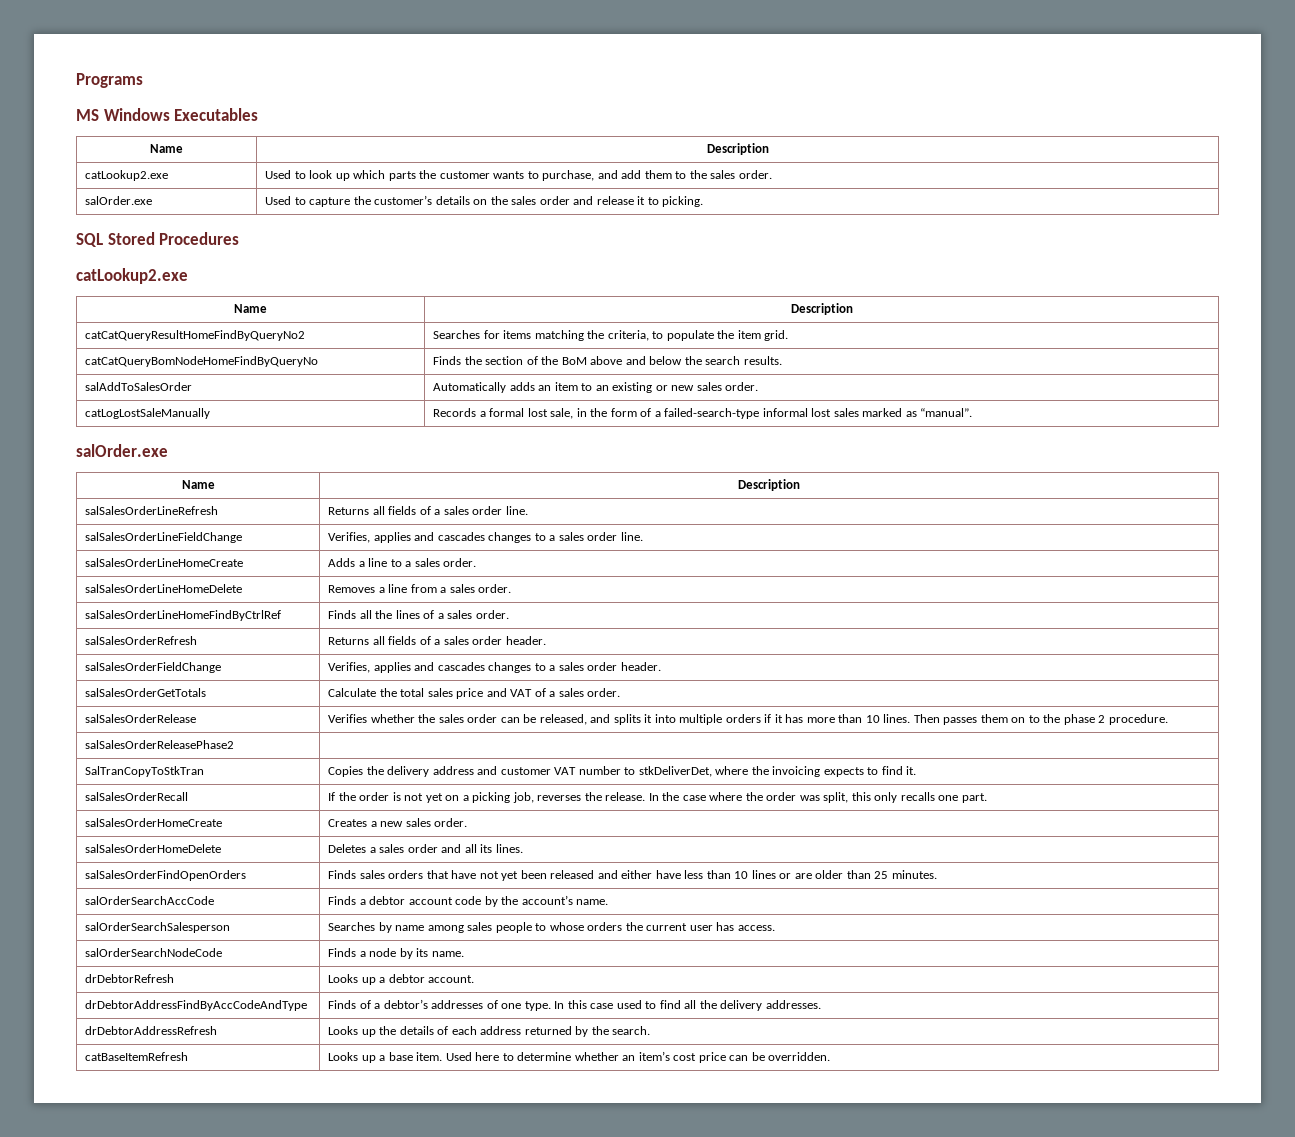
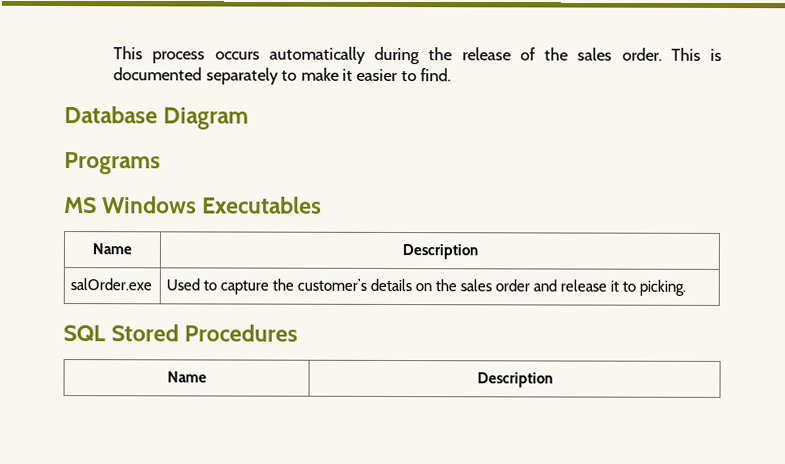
(76, 80) none -> [113,46,723,65] [113,67,452,85] [64,106,250,130] This process occurs automatically during the release of the sales order. This is documented separately to make it easier to find. // Database Diagram //
[85,170,169,181] [265,170,772,181] // catLookup2.exe | Used to look up which parts the customer wants to purchase, and add them to the sales order. -> (478, 252) none
[76,268,188,284] [234,304,267,313] [790,303,853,315] [85,330,306,341] [433,330,789,341] [85,356,319,367] [433,356,782,365] [85,382,193,391] [433,382,759,393] [85,408,211,419] [433,408,973,419] [76,444,168,457] [181,480,215,489] [738,479,800,491] [85,506,219,515] [328,506,528,515] [85,532,243,543] [328,532,643,543] [85,558,244,567] [328,558,477,567] [85,584,243,593] [328,584,512,593] [85,610,282,621] [328,610,509,619] [85,636,198,645] [328,636,546,645] [85,662,222,673] [328,662,661,673] [85,688,207,697] [328,688,621,699] [85,714,197,723] [328,714,1168,725] [85,740,235,749] [85,766,205,777] [328,766,917,777] [85,792,189,801] [328,792,987,803] [85,818,223,827] [328,818,468,827] [85,844,222,853] [328,844,523,853] [85,870,247,881] [328,870,937,881] [85,896,215,905] [328,895,609,907] [85,922,231,933] [328,922,775,933] [85,948,223,957] [328,948,464,959] [85,974,175,983] [328,974,475,985] [85,1000,308,1011] [328,999,821,1011] [85,1026,218,1035] [328,1026,651,1037] [85,1052,189,1061] [328,1051,831,1063] // catLookup2.exe // Name | Description // catCatQueryResultHomeFindByQueryNo2 | Searches for items matching the criteria, to populate the item grid. // catCatQueryBomNodeHomeFindByQueryNo | Finds the section of the BoM above and below the search results. // salAddToSalesOrder | Automatically adds an item to an existing or new sales order. // catLogLostSaleManually | Records a formal lost sale, in the form of a failed-search-type informal lost sales marked as “manual”. // salOrder.exe // Name | Description // salSalesOrderLineRefresh | Returns all fields of a sales order line. // salSalesOrderLineFieldChange | Verifies, applies and cascades changes to a sales order line. // salSalesOrderLineHomeCreate | Adds a line to a sales order. // salSalesOrderLineHomeDelete | Removes a line from a sales order. // salSalesOrderLineHomeFindByCtrlRef | Finds all the lines of a sales order. // salSalesOrderRefresh | Returns all fields of a sales order header. // salSalesOrderFieldChange | Verifies, applies and cascades changes to a sales order header. // salSalesOrderGetTotals | Calculate the total sales price and VAT of a sales order. // salSalesOrderRelease | Verifies whether the sales order can be released, and splits it into multiple orders if it has more than 10 lines. Then passes them on to the phase 2 procedure. // salSalesOrderReleasePhase2 | // SalTranCopyToStkTran | Copies the delivery address and customer VAT number to stkDeliverDet, where the invoicing expects to find it. // salSalesOrderRecall | If the order is not yet on a picking job, reverses the release. In the case where the order was split, this only recalls one part. // salSalesOrderHomeCreate | Creates a new sales order. // salSalesOrderHomeDelete | Deletes a sales order and all its lines. // salSalesOrderFindOpenOrders | Finds sales orders that have not yet been released and either have less than 10 lines or are older than 25 minutes. // salOrderSearchAccCode | Finds a debtor account code by the account’s name. // salOrderSearchSalesperson | Searches by name among sales people to whose orders the current user has access. // salOrderSearchNodeCode | Finds a node by its name. // drDebtorRefresh | Looks up a debtor account. // drDebtorAddressFindByAccCodeAndType | Finds of a debtor’s addresses of one type. In this case used to find all the delivery addresses. // drDebtorAddressRefresh | Looks up the details of each address returned by the search. // catBaseItemRefresh | Looks up a base item. Used here to determine whether an item’s cost price can be overridden. -> [166,371,207,383] [476,372,553,388] // Name | Description

